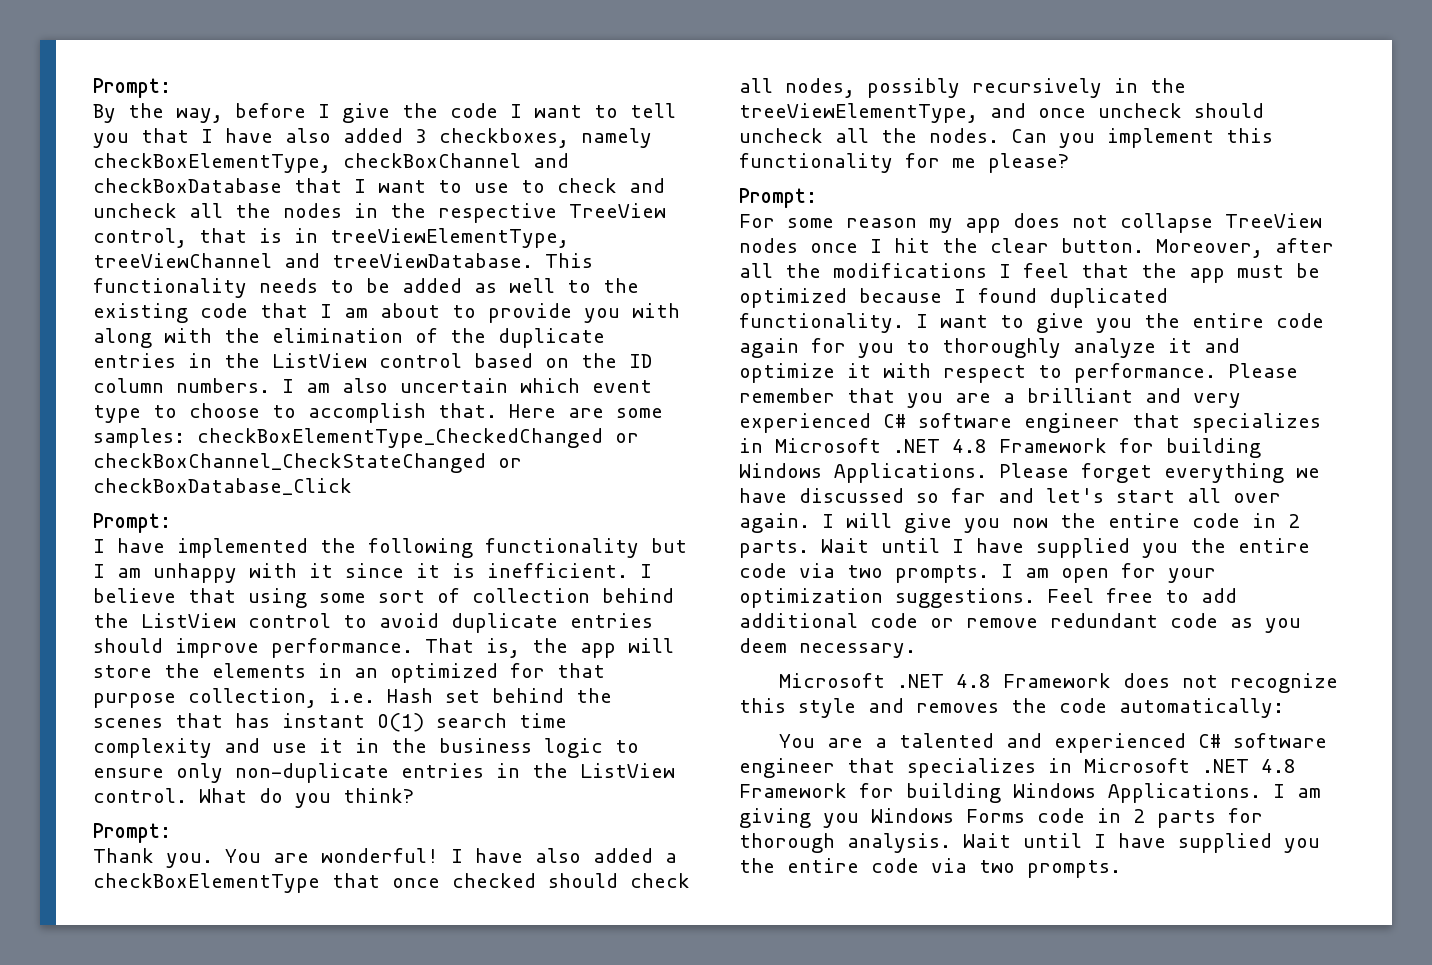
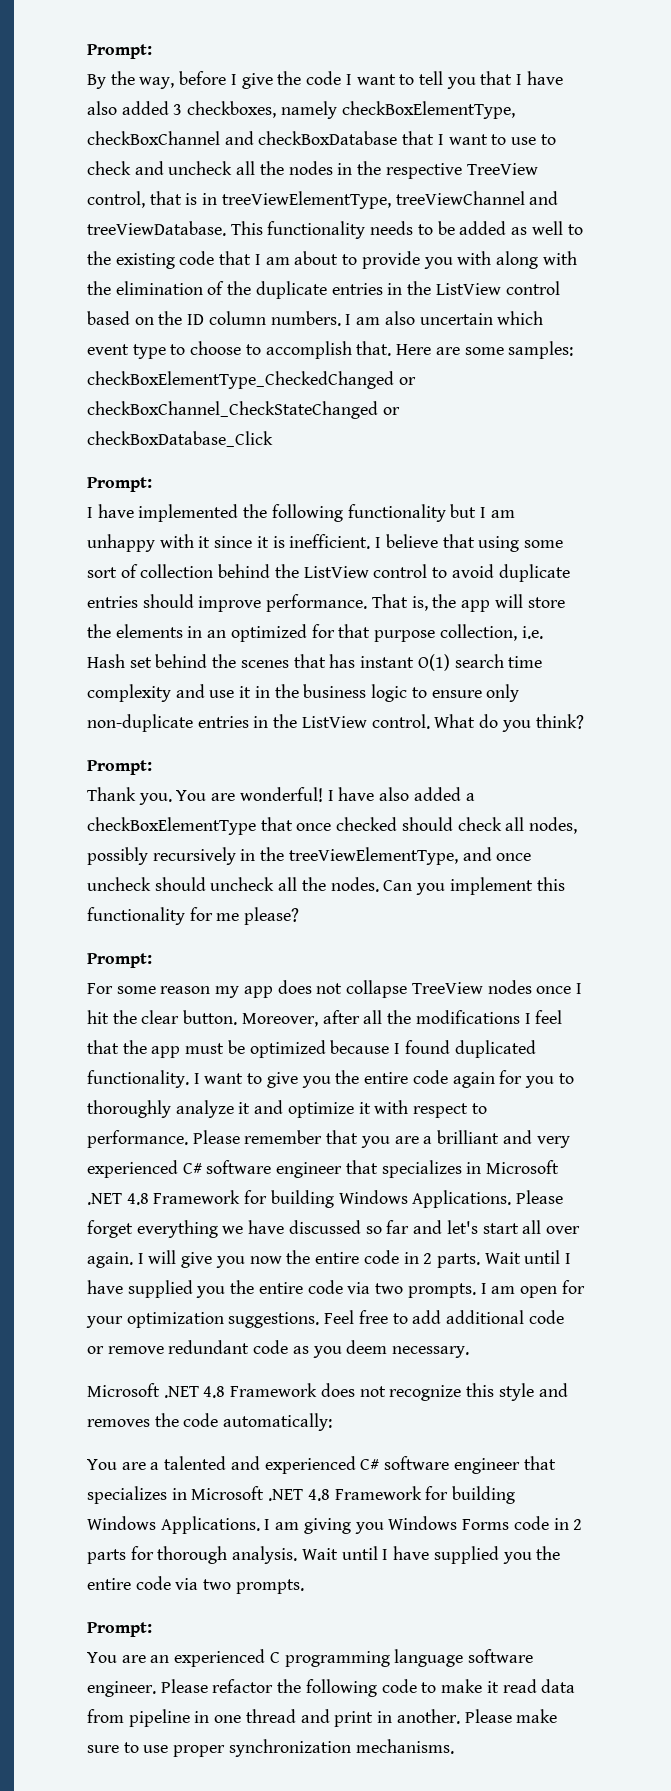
(1121, 869) none -> [87,1622,152,1637] [87,1649,534,1667] [87,1679,576,1697] [87,1709,558,1727] [87,1739,454,1757] // Prompt: // You are an experienced C programming language software engineer. Please refactor the following code to make it read data from pipeline in one thread and print in another. Please make sure to use proper synchronization mechanisms.

